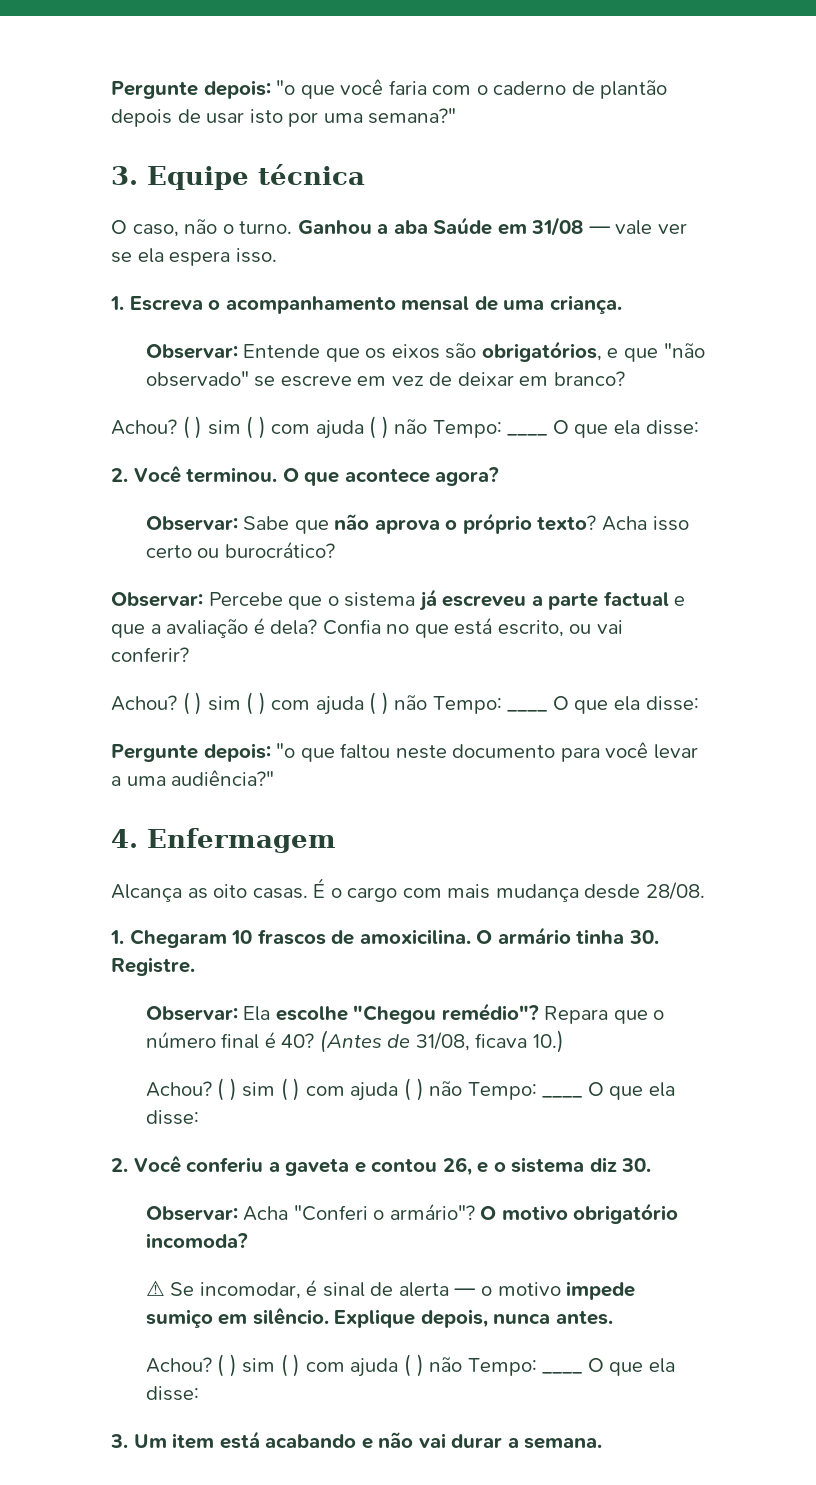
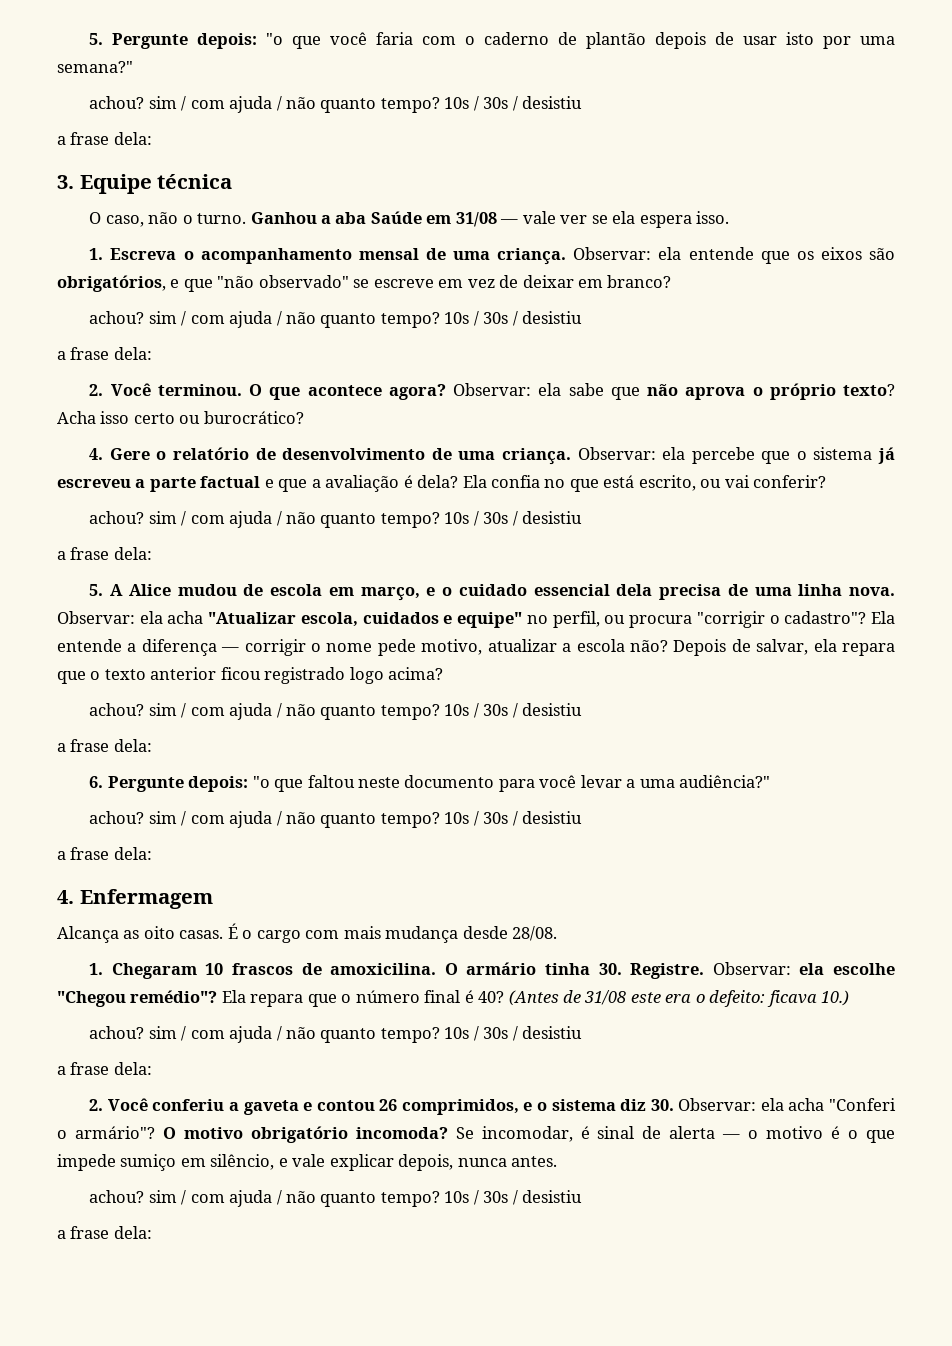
(111, 90) none -> [89,33,104,45] 5.
(457, 116) none -> [89,96,583,113] [57,132,152,145] // achou? sim / com ajuda / não quanto tempo? 10s / 30s / desistiu // a frase dela:
[145,344,321,359] // Observar: Entende -> [573,247,754,260] Observar: ela entende
[111,416,548,439] [552,420,699,438] Achou? ( ) sim ( ) com ajuda ( ) não Tempo: ____ O que ela disse: -> [89,311,583,328] [57,347,152,360] achou? sim / com ajuda / não quanto tempo? 10s / 30s / desistiu // a frase dela:
[145,516,290,531] // Observar: Sabe -> [453,383,604,396] Observar: ela sabe
[111,592,283,607] Observar: Percebe -> [89,447,755,465] 4. Gere o relatório de desenvolvimento de uma criança. Observar: ela percebe
[322,619,381,635] Confia -> [462,475,541,488] Ela confia
[111,692,548,715] [552,696,699,714] Achou? ( ) sim ( ) com ajuda ( ) não Tempo: ____ O que ela disse: // -> [89,511,583,528] [57,547,152,560] [89,584,895,601] [57,611,896,628] [57,639,895,656] [57,667,444,684] [89,703,583,720] [57,739,152,752] [89,776,104,788] achou? sim / com ajuda / não quanto tempo? 10s / 30s / desistiu // a frase dela: // 5. A Alice mudou de escola em março, e o cuidado essencial dela precisa de uma linha nova. Observar: ela acha "Atualizar escola, cuidados e equipe" no perfil, ou procura "corrigir o cadastro"? Ela entende a diferença — corrigir o nome pede motivo, atualizar a escola não? Depois de salvar, ela repara que o texto anterior ficou registrado logo acima? // achou? sim / com ajuda / não quanto tempo? 10s / 30s / desistiu // a frase dela: // 6.
(275, 778) none -> [89,811,583,828] [57,847,152,860] // achou? sim / com ajuda / não quanto tempo? 10s / 30s / desistiu // a frase dela:
[145,1006,271,1021] // Observar: Ela -> [712,962,825,975] Observar: ela
[544,1006,609,1024] Repara -> [221,990,304,1007] Ela repara
[415,1030,564,1053] [145,1078,583,1101] [587,1082,675,1100] [145,1110,199,1125] 31/08, ficava 10.) // Achou? ( ) sim ( ) com ajuda ( ) não Tempo: ____ O que ela disse: -> [584,990,850,1007] [89,1026,583,1043] [57,1062,152,1075] 31/08 este era o defeito: ficava 10.) // achou? sim / com ajuda / não quanto tempo? 10s / 30s / desistiu // a frase dela:
[442,1157,472,1176] 26, -> [379,1099,519,1115] 26 comprimidos,
[145,1206,289,1221] // Observar: Acha -> [678,1098,825,1111] Observar: ela acha
[145,1280,165,1296] // ⚠ -> (448, 1133) none
[566,1281,636,1300] [145,1308,613,1328] [145,1354,583,1377] [587,1358,675,1376] [145,1386,199,1401] [110,1431,603,1449] impede sumiço em silêncio. Explique depois, nunca antes. // Achou? ( ) sim ( ) com ajuda ( ) não Tempo: ____ O que ela disse: // 3. Um item está acabando e não vai durar a semana. -> [831,1126,896,1143] [57,1154,558,1171] [89,1190,583,1207] [57,1226,152,1239] é o que impede sumiço em silêncio, e vale explicar depois, nunca antes. // achou? sim / com ajuda / não quanto tempo? 10s / 30s / desistiu // a frase dela:

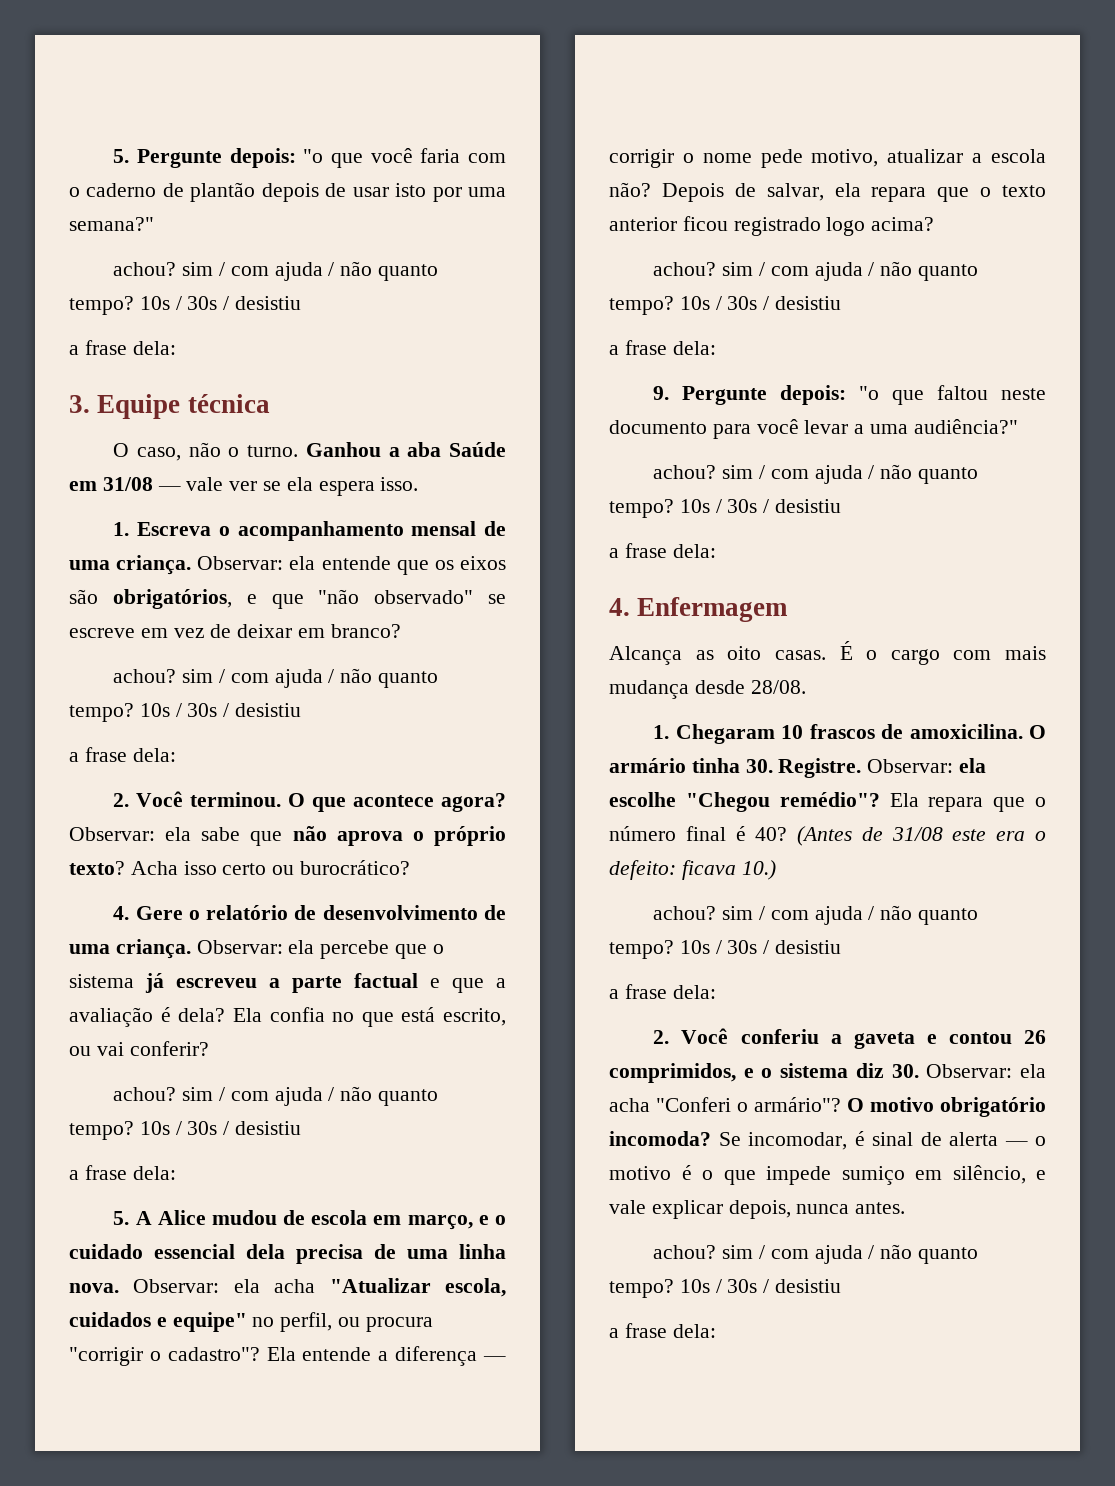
[89,776,104,788] 6. -> [653,386,670,400] 9.

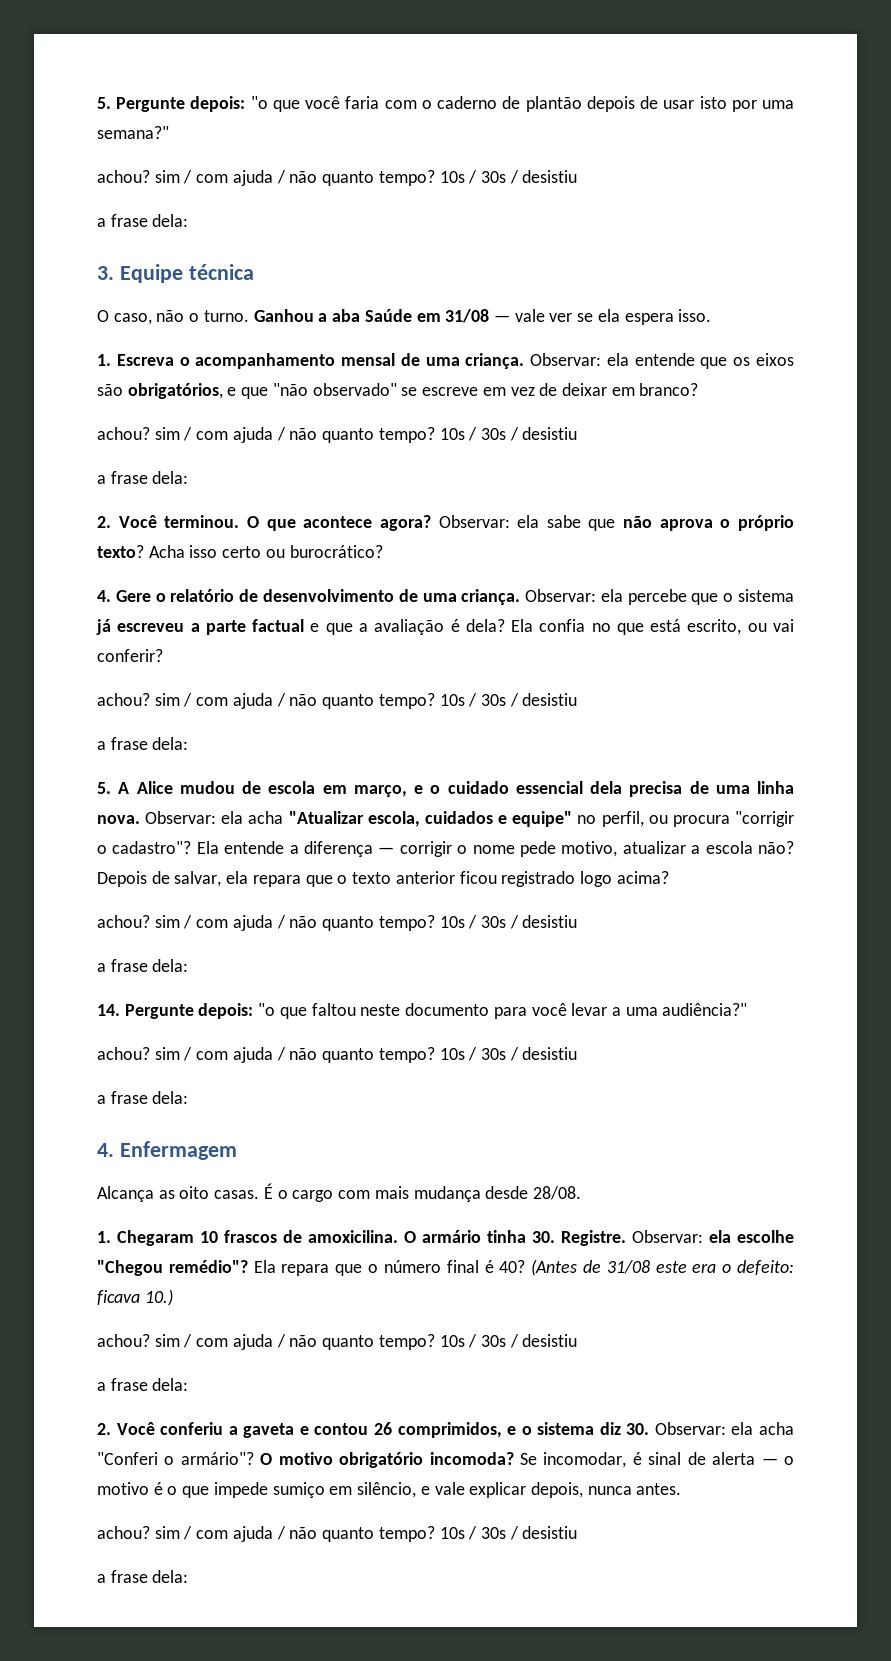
[653,386,670,400] 9. -> [97,1004,120,1016] 14.

